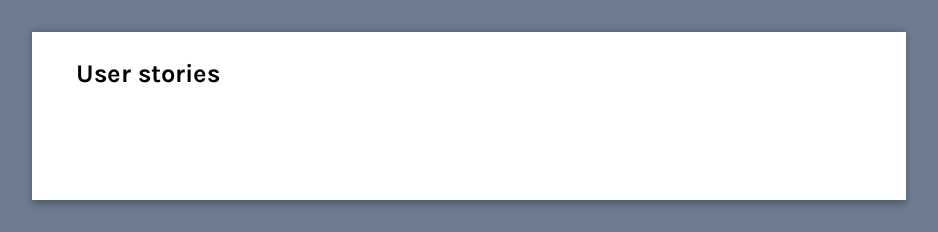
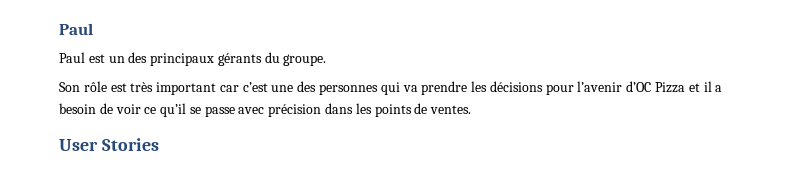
[76,63,220,83] User stories -> [59,23,93,35] [59,52,327,66] [59,81,723,95] [59,103,472,117] [59,138,159,151] Paul // Paul est un des principaux gérants du groupe. // Son rôle est très important car c’est une des personnes qui va prendre les décisions pour l’avenir d’OC Pizza et il a besoin de voir ce qu’il se passe avec précision dans les points de ventes. // User Stories

